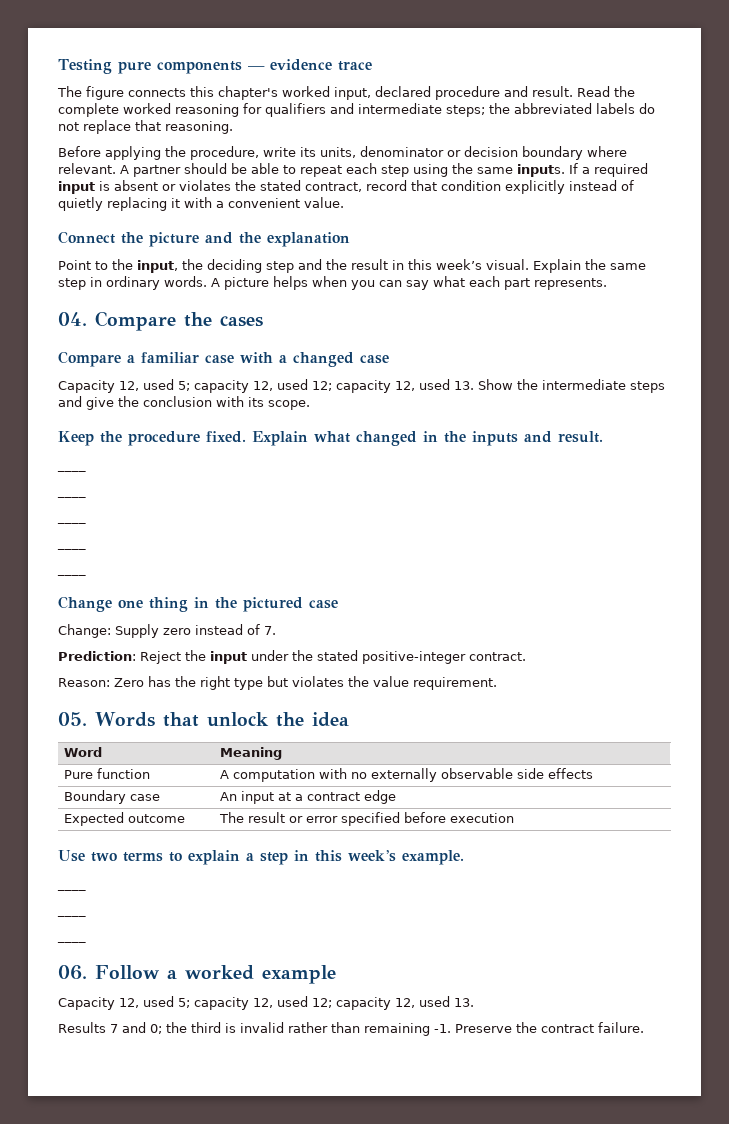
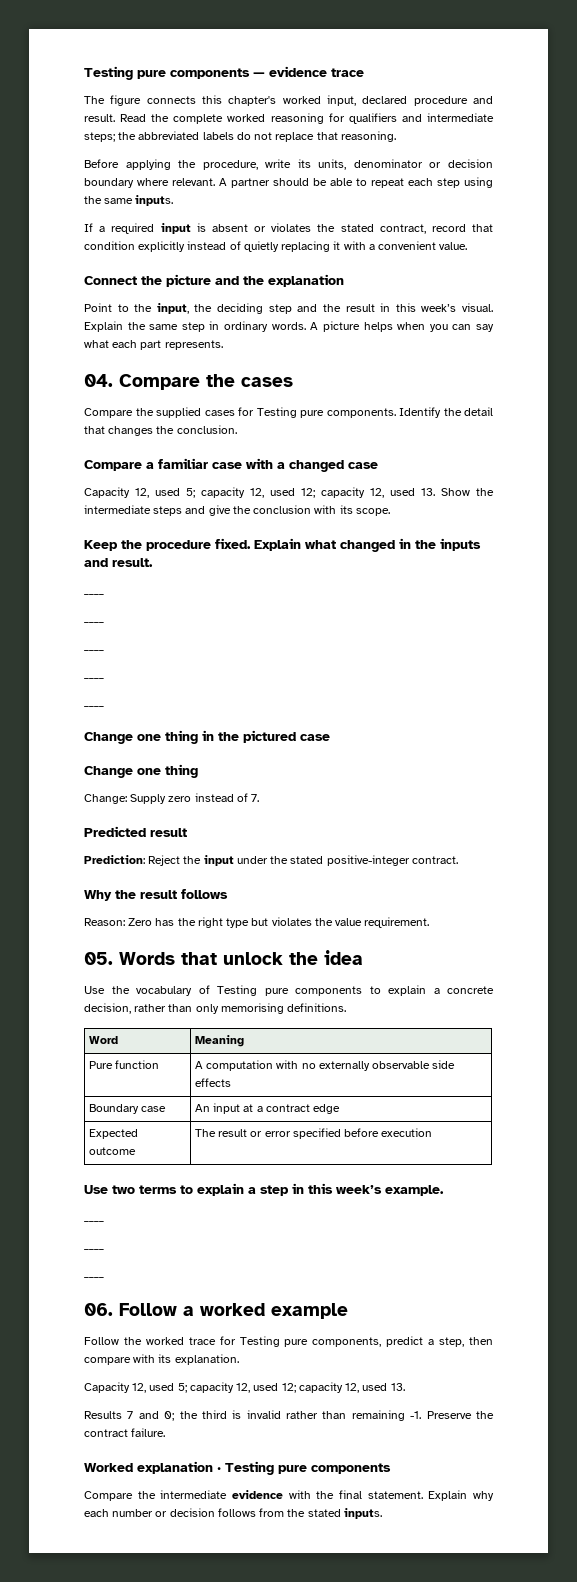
(565, 170) none -> (174, 200) //
(263, 321) none -> [84,407,493,418] [84,425,237,436] // Compare the supplied cases for Testing pure components. Identify the detail that changes the conclusion.
(338, 604) none -> [84,764,198,778] // Change one thing
(276, 630) none -> [84,826,187,837] // Predicted result
(526, 656) none -> [84,889,228,901] // Why the result follows
(349, 719) none -> [84,985,494,996] [84,1003,347,1014] // Use the vocabulary of Testing pure components to explain a concrete decision, rather than only memorising definitions.
(336, 974) none -> [84,1336,494,1347] [84,1354,239,1365] // Follow the worked trace for Testing pure components, predict a step, then compare with its explanation.
(644, 1027) none -> [84,1461,391,1475] [84,1490,494,1501] [84,1508,382,1519] // Worked explanation · Testing pure components // Compare the intermediate evidence with the final statement. Explain why each number or decision follows from the stated inputs.

